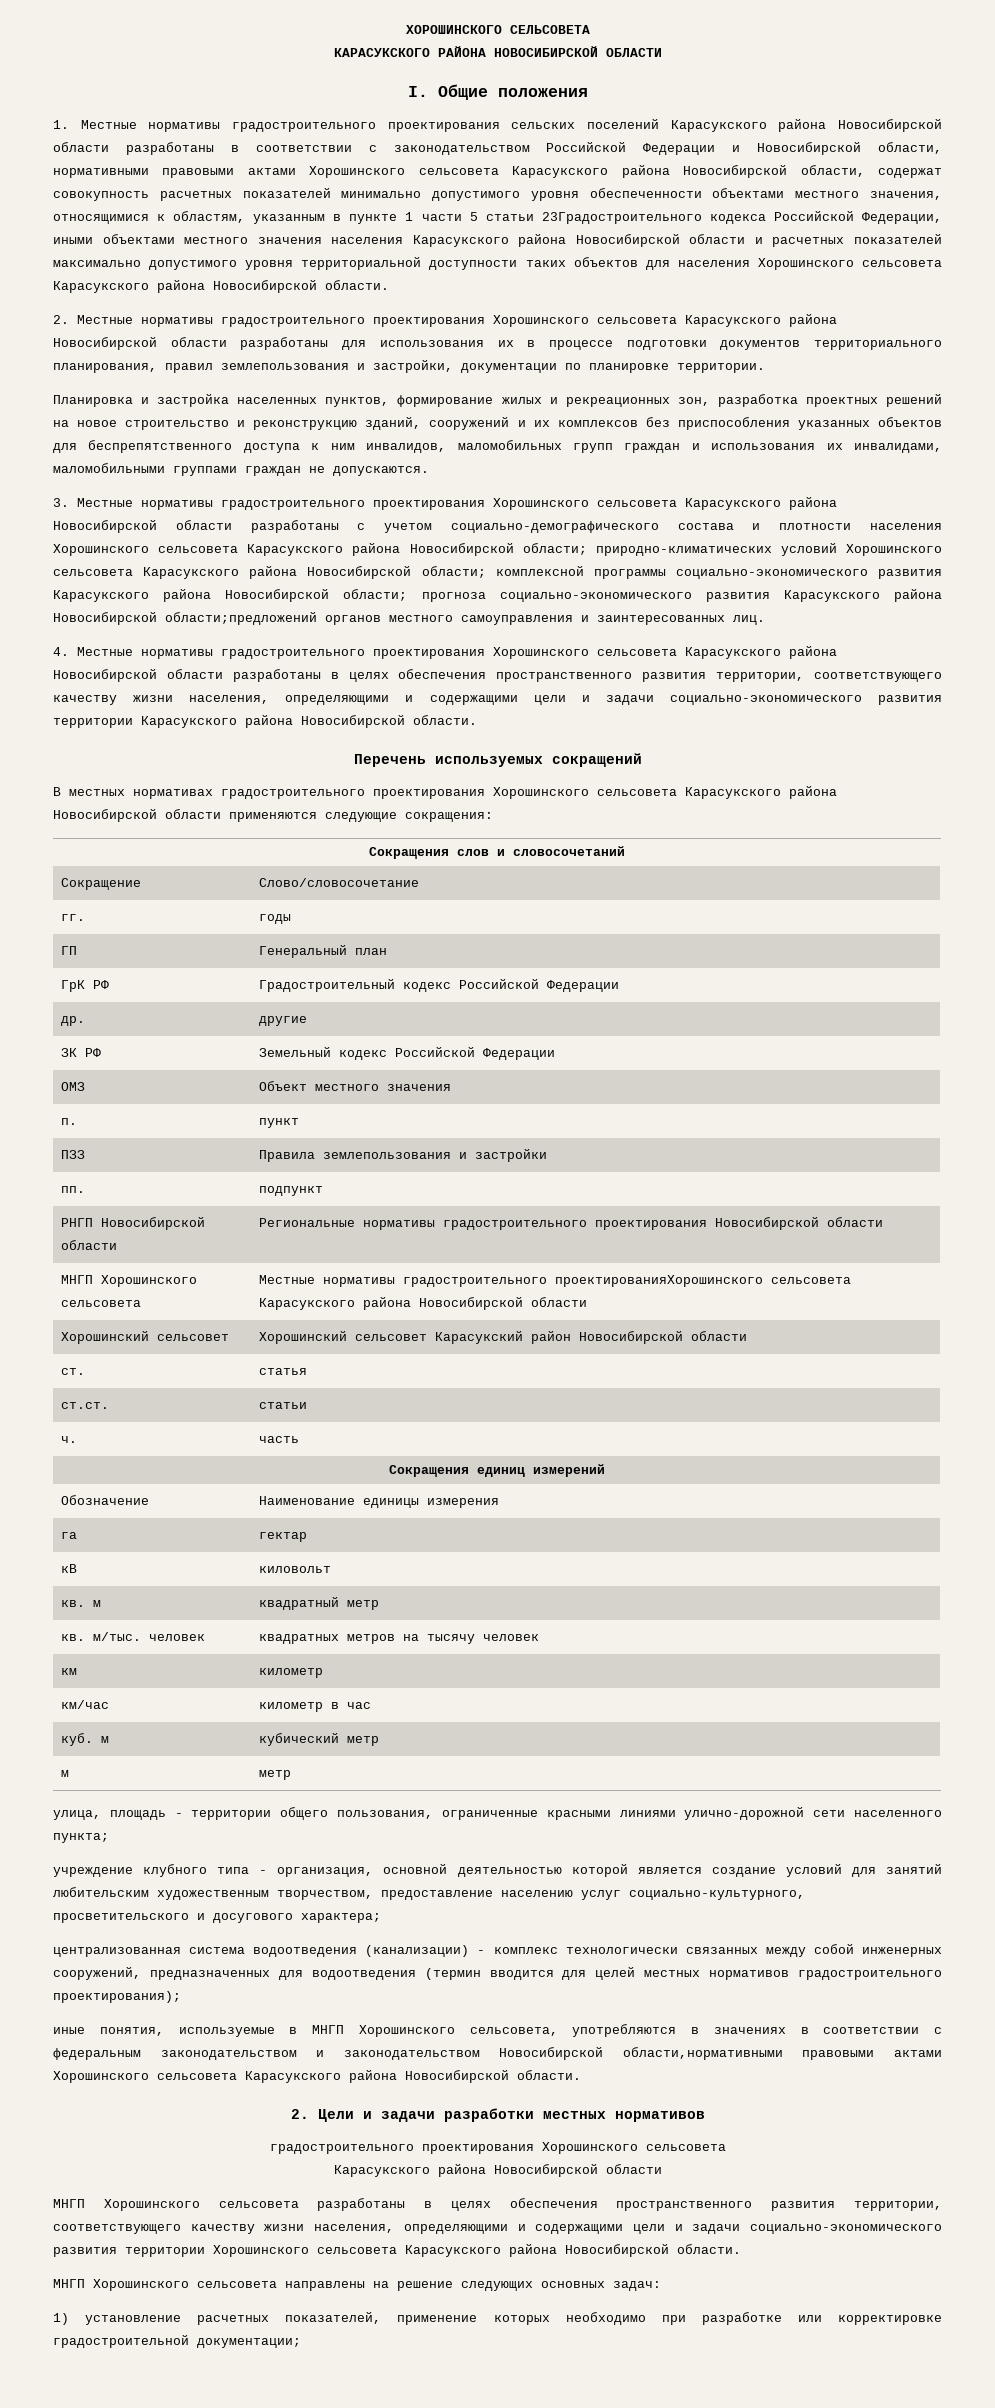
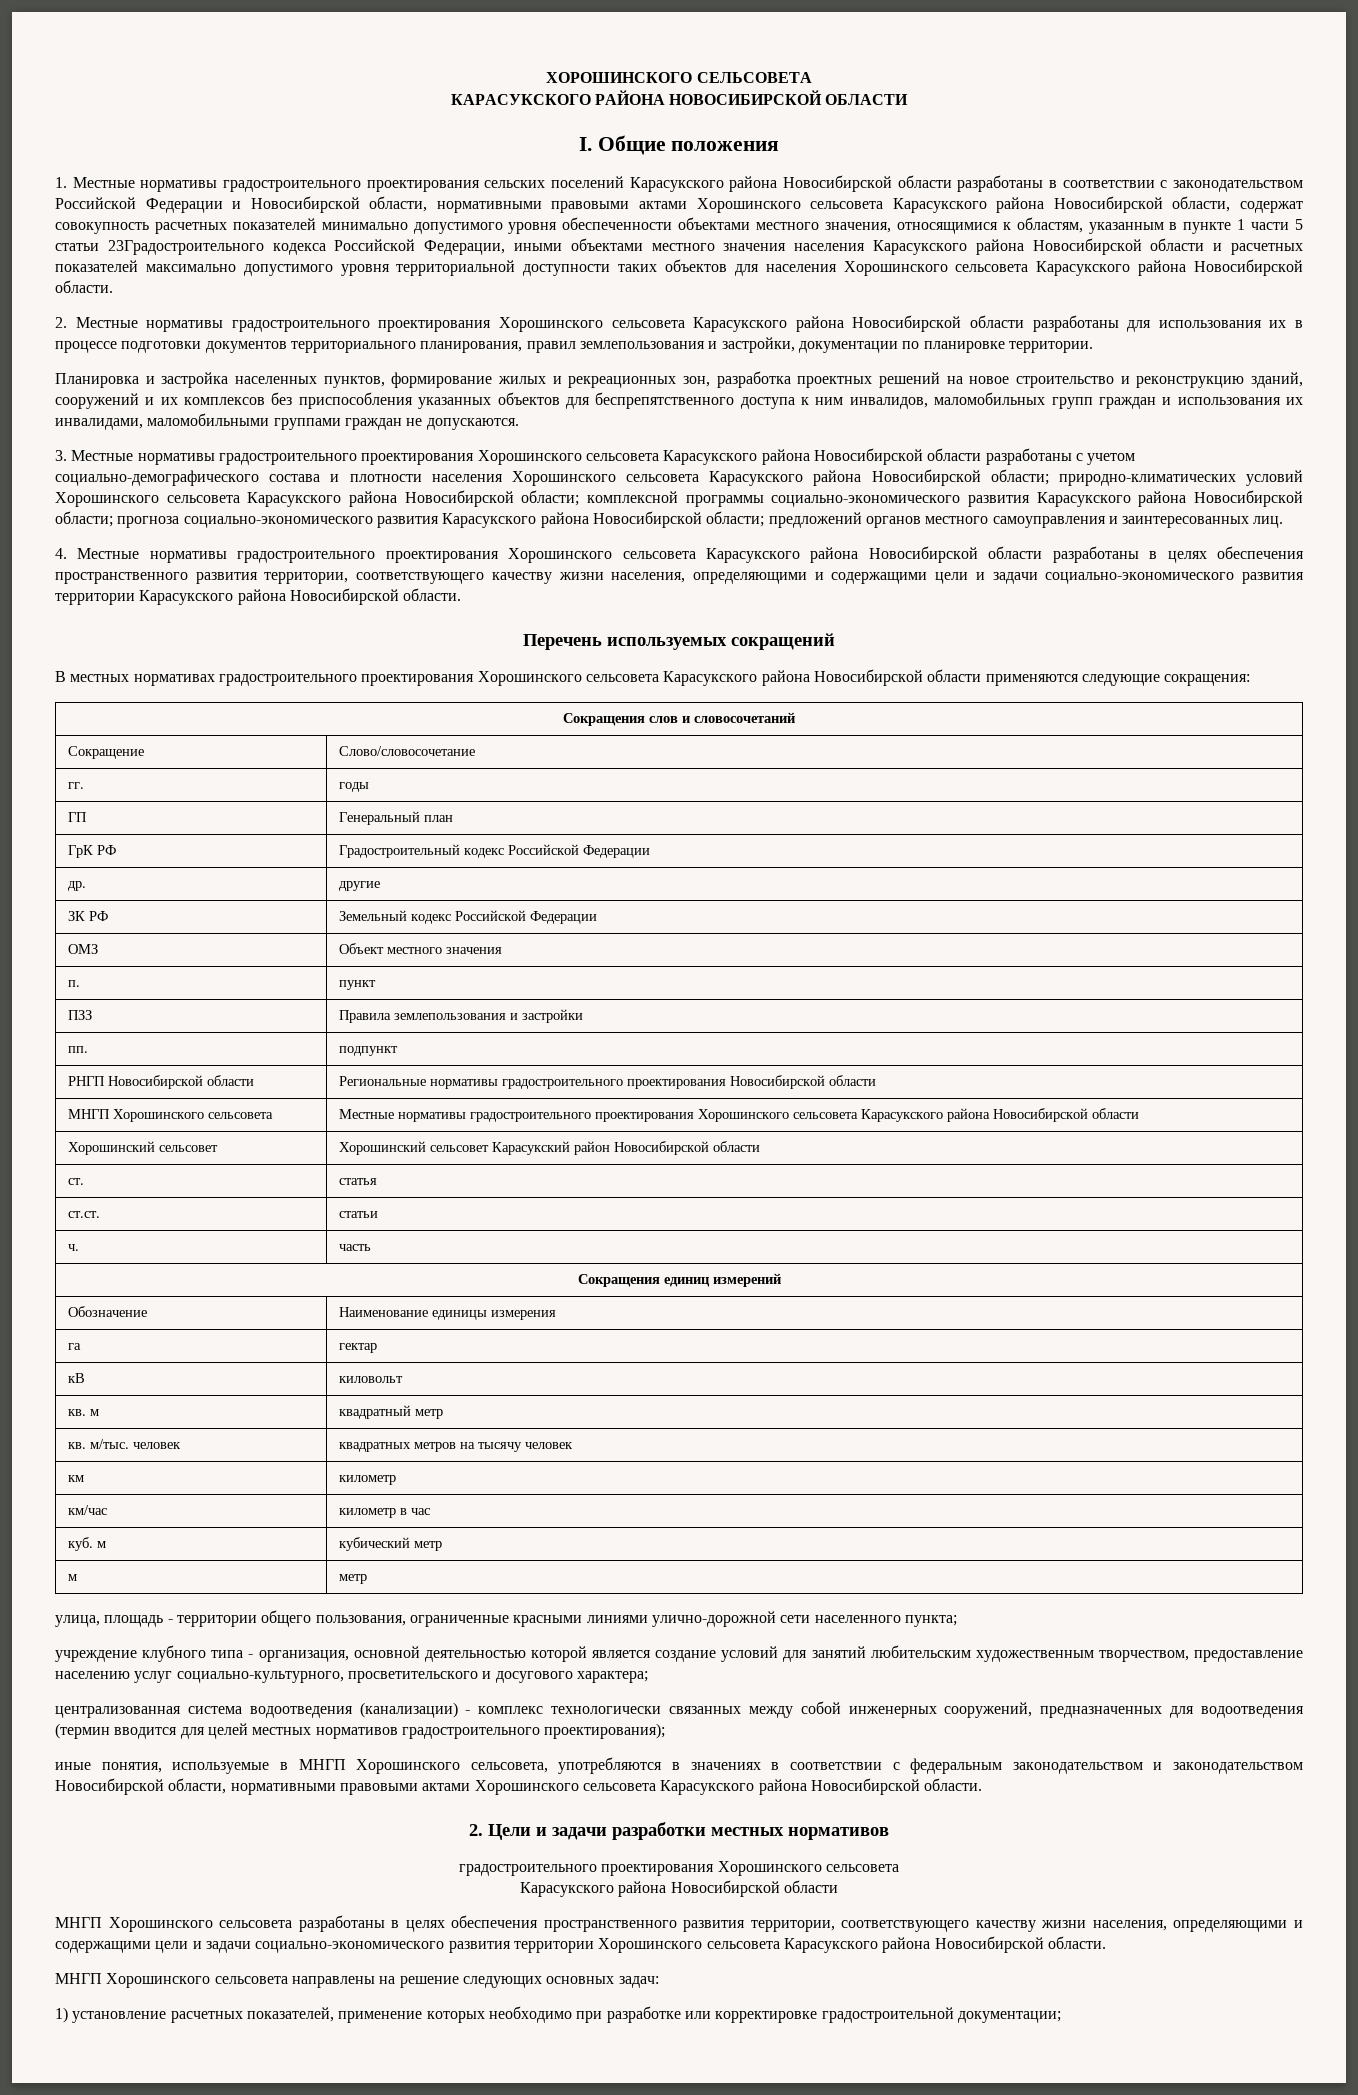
[165,612,317,625] области;предложений -> [706,511,862,528] области; предложений
[555,1275,764,1287] проектированияХорошинского -> [594,1109,789,1122] проектирования Хорошинского
[622,2047,783,2060] области,нормативными -> [168,1778,336,1795] области, нормативными

